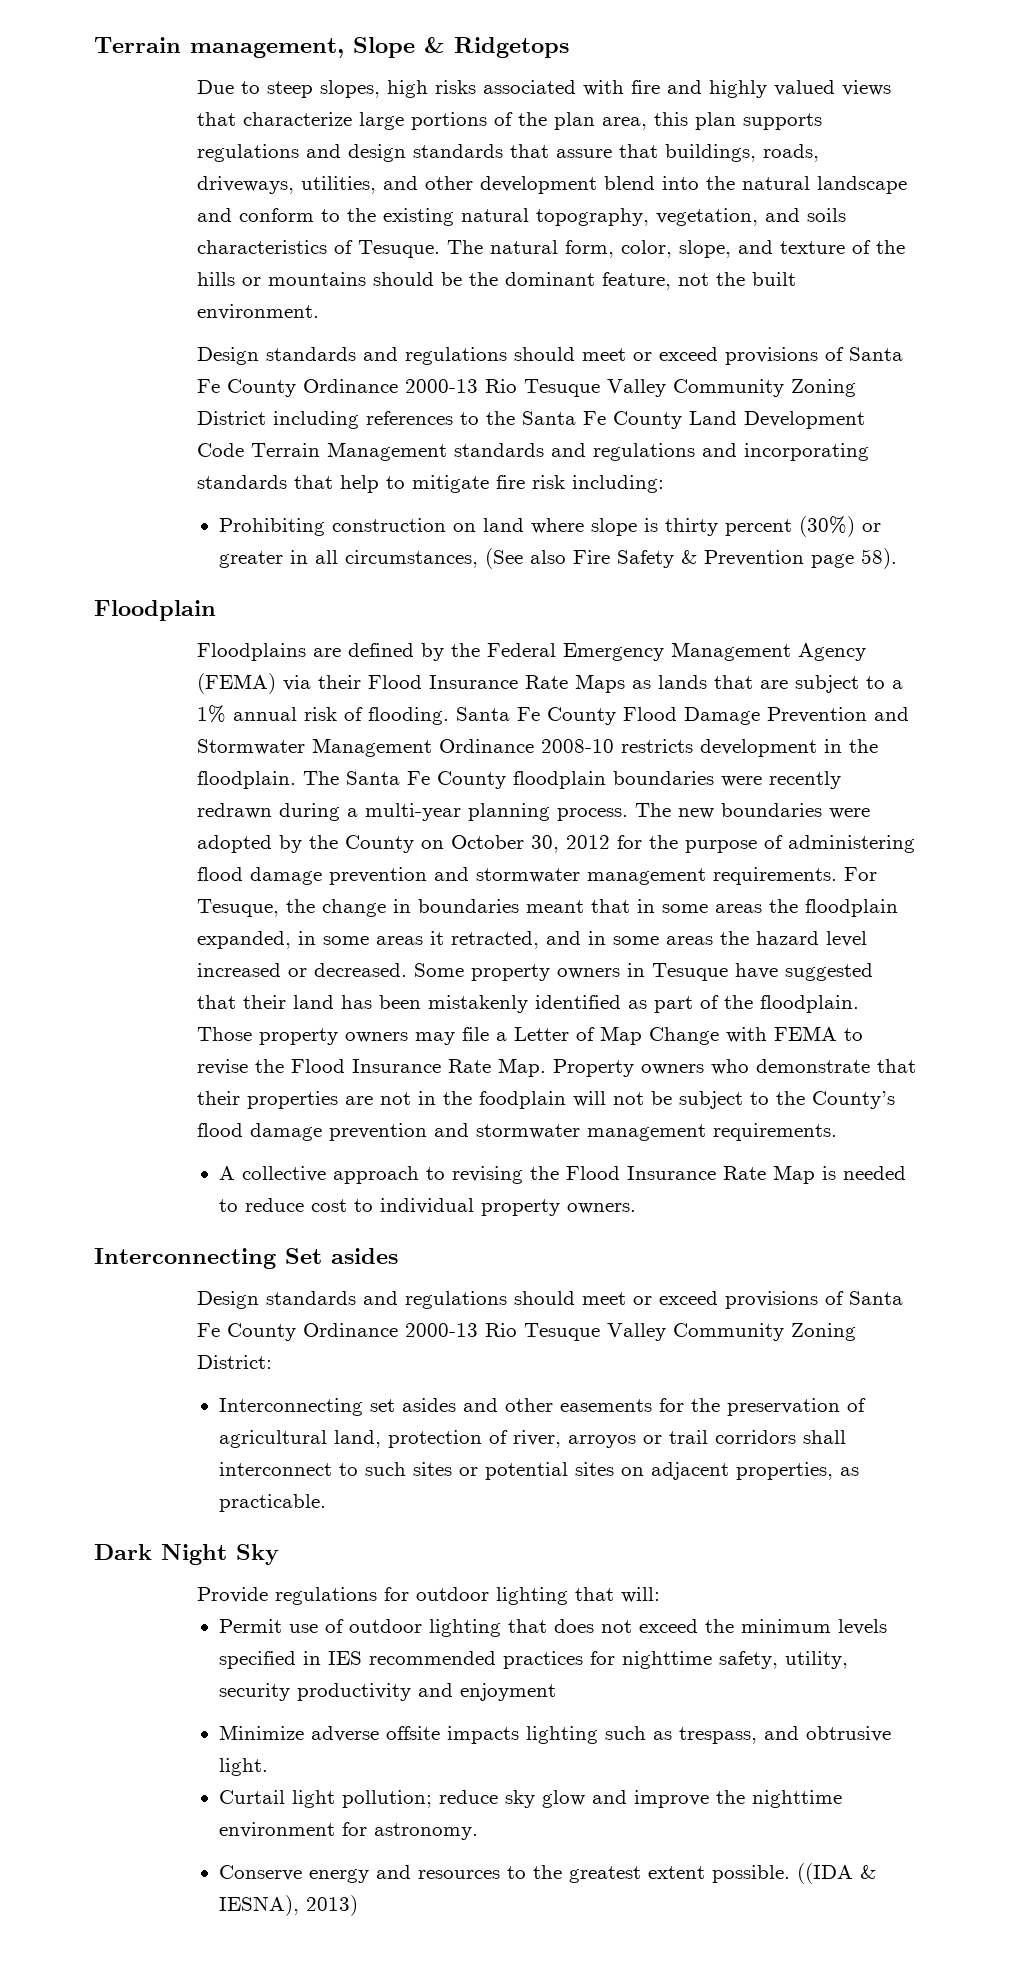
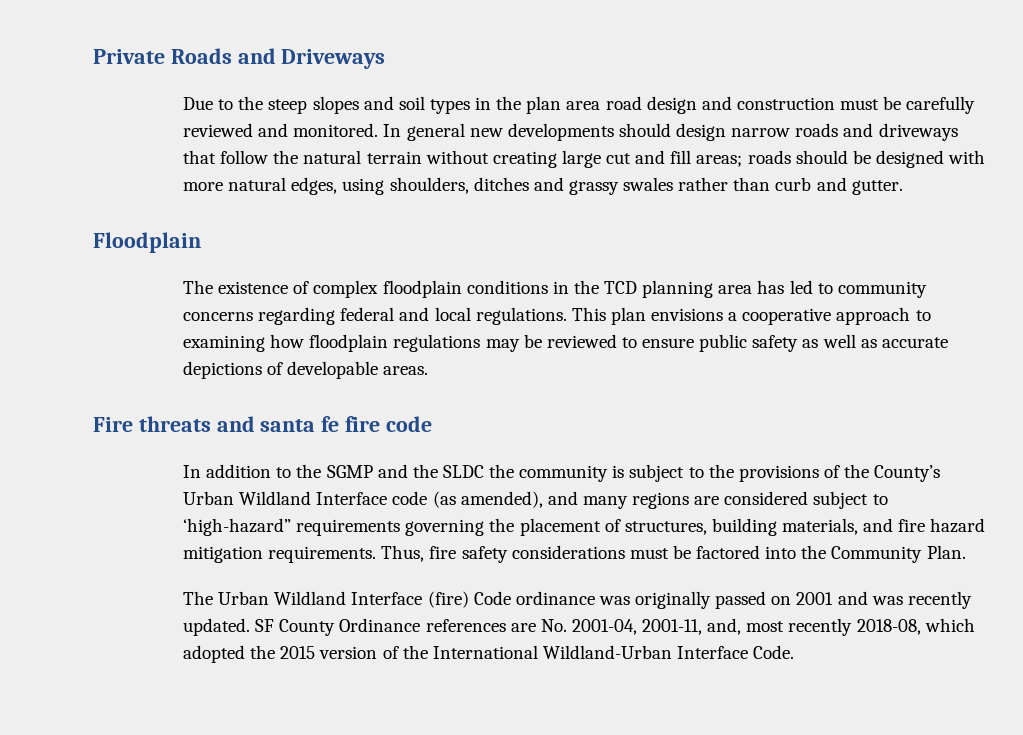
[94,37,569,58] [196,80,891,98] [196,112,822,130] [196,144,819,162] [196,176,907,194] [196,208,846,226] [196,240,905,258] [196,272,796,290] [196,304,319,320] [196,347,903,365] [196,379,856,397] [196,411,865,429] [196,442,869,461] [196,475,664,493] [219,516,882,537] [219,548,898,569] [94,600,216,621] [196,642,866,661] [196,673,903,694] [196,705,909,725] [196,738,878,757] [196,771,841,789] [196,803,870,821] [196,835,915,853] [196,867,877,885] [196,899,898,917] [196,931,867,949] [196,963,873,981] [196,995,859,1013] [196,1026,863,1045] [196,1058,916,1077] [196,1091,895,1109] [196,1123,837,1141] [219,1165,907,1184] [219,1198,637,1216] [94,1248,398,1269] [196,1291,903,1309] [196,1323,856,1341] [196,1355,272,1369] [219,1398,867,1416] [219,1430,847,1448] [219,1462,860,1480] [219,1494,327,1512] [94,1544,279,1565] [196,1587,660,1605] [219,1619,888,1637] [219,1651,849,1669] [219,1683,557,1701] [219,1725,892,1744] [219,1758,269,1776] [219,1790,843,1808] [219,1822,479,1840] [219,1863,877,1884] [219,1895,359,1916] Terrain management, Slope & Ridgetops // Due to steep slopes, high risks associated with fire and highly valued views that characterize large portions of the plan area, this plan supports regulations and design standards that assure that buildings, roads, driveways, utilities, and other development blend into the natural landscape and conform to the existing natural topography, vegetation, and soils characteristics of Tesuque. The natural form, color, slope, and texture of the hills or mountains should be the dominant feature, not the built environment. // Design standards and regulations should meet or exceed provisions of Santa Fe County Ordinance 2000-13 Rio Tesuque Valley Community Zoning District including references to the Santa Fe County Land Development Code Terrain Management standards and regulations and incorporating standards that help to mitigate fire risk including: // Prohibiting construction on land where slope is thirty percent (30%) or greater in all circumstances, (See also Fire Safety & Prevention page 58). // Floodplain // Floodplains are defined by the Federal Emergency Management Agency (FEMA) via their Flood Insurance Rate Maps as lands that are subject to a 1% annual risk of flooding. Santa Fe County Flood Damage Prevention and Stormwater Management Ordinance 2008-10 restricts development in the floodplain. The Santa Fe County floodplain boundaries were recently redrawn during a multi-year planning process. The new boundaries were adopted by the County on October 30, 2012 for the purpose of administering flood damage prevention and stormwater management requirements. For Tesuque, the change in boundaries meant that in some areas the floodplain expanded, in some areas it retracted, and in some areas the hazard level increased or decreased. Some property owners in Tesuque have suggested that their land has been mistakenly identified as part of the floodplain. Those property owners may file a Letter of Map Change with FEMA to revise the Flood Insurance Rate Map. Property owners who demonstrate that their properties are not in the foodplain will not be subject to the County’s flood damage prevention and stormwater management requirements. // A collective approach to revising the Flood Insurance Rate Map is needed to reduce cost to individual property owners. // Interconnecting Set asides // Design standards and regulations should meet or exceed provisions of Santa Fe County Ordinance 2000-13 Rio Tesuque Valley Community Zoning District: // Interconnecting set asides and other easements for the preservation of agricultural land, protection of river, arroyos or trail corridors shall interconnect to such sites or potential sites on adjacent properties, as practicable. // Dark Night Sky // Provide regulations for outdoor lighting that will: // Permit use of outdoor lighting that does not exceed the minimum levels specified in IES recommended practices for nighttime safety, utility, security productivity and enjoyment // Minimize adverse offsite impacts lighting such as trespass, and obtrusive light. // Curtail light pollution; reduce sky glow and improve the nighttime environment for astronomy. // Conserve energy and resources to the greatest extent possible. ((IDA & IESNA), 2013) -> [93,48,386,69] [183,96,976,114] [183,123,958,141] [183,150,986,168] [183,177,903,195] [93,232,201,253] [183,280,927,298] [183,307,931,325] [183,334,948,352] [183,361,429,379] [93,416,432,432] [183,464,941,482] [183,491,888,509] [183,518,986,536] [183,545,966,563] [183,591,972,609] [183,618,975,636] [183,645,795,663] Private Roads and Driveways // Due to the steep slopes and soil types in the plan area road design and construction must be carefully reviewed and monitored. In general new developments should design narrow roads and driveways that follow the natural terrain without creating large cut and fill areas; roads should be designed with more natural edges, using shoulders, ditches and grassy swales rather than curb and gutter. // Floodplain // The existence of complex floodplain conditions in the TCD planning area has led to community concerns regarding federal and local regulations. This plan envisions a cooperative approach to examining how floodplain regulations may be reviewed to ensure public safety as well as accurate depictions of developable areas. // Fire threats and santa fe fire code // In addition to the SGMP and the SLDC the community is subject to the provisions of the County’s Urban Wildland Interface code (as amended), and many regions are considered subject to ‘high-hazard” requirements governing the placement of structures, building materials, and fire hazard mitigation requirements. Thus, fire safety considerations must be factored into the Community Plan. // The Urban Wildland Interface (fire) Code ordinance was originally passed on 2001 and was recently updated. SF County Ordinance references are No. 2001-04, 2001-11, and, most recently 2018-08, which adopted the 2015 version of the International Wildland-Urban Interface Code.

